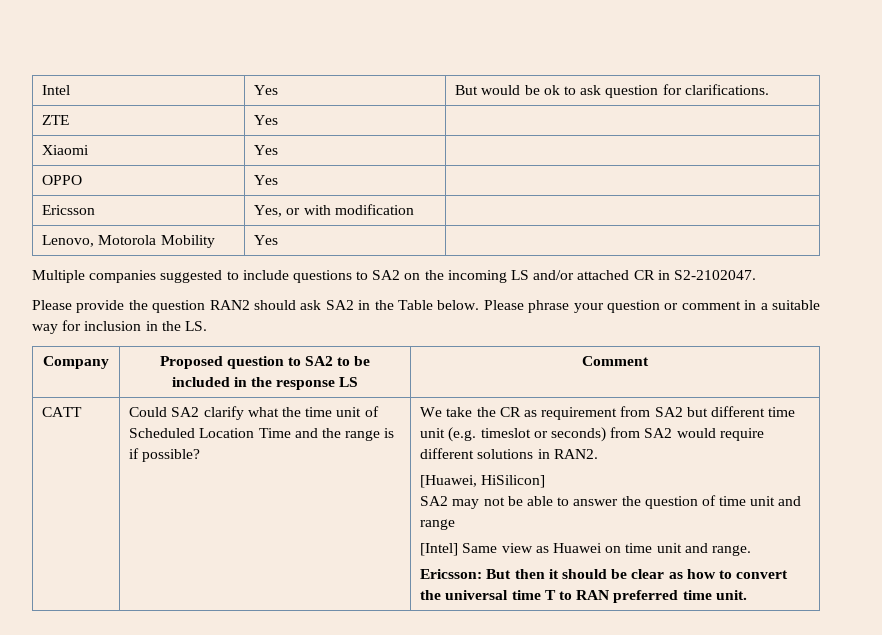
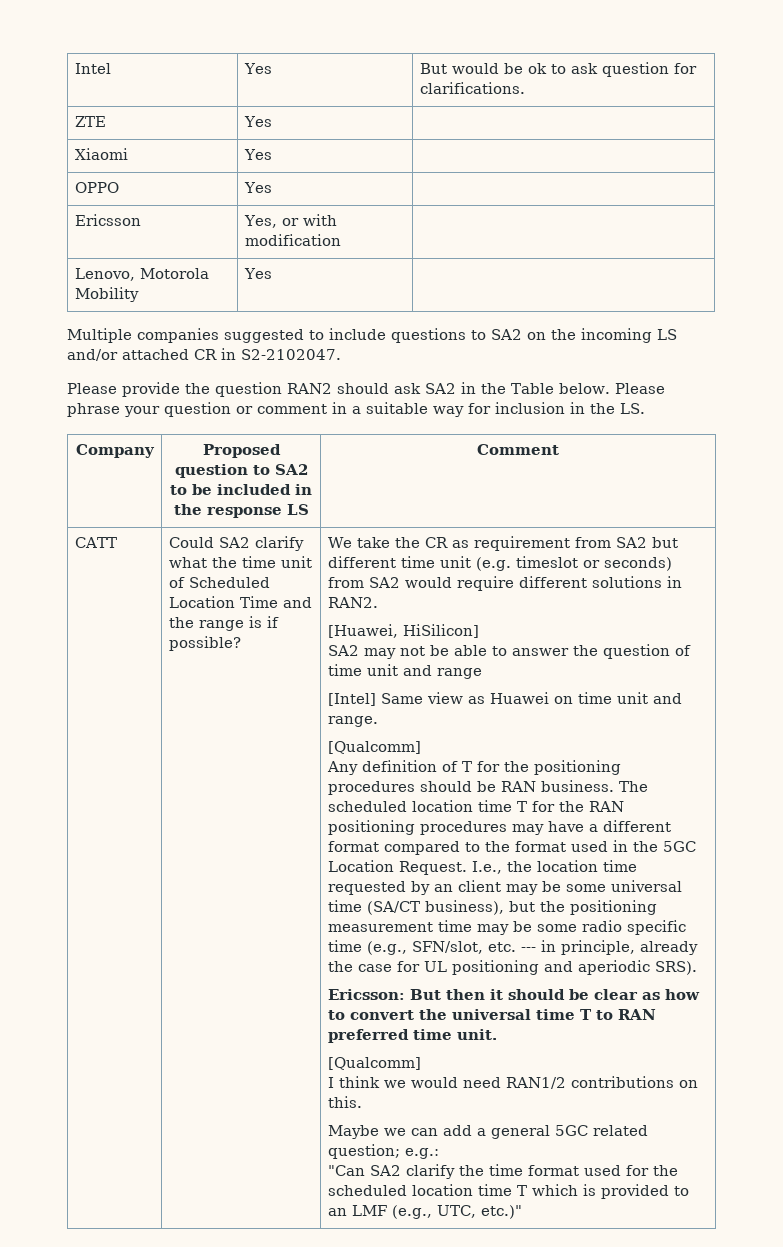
(751, 550) none -> [327,741,421,754] [326,760,621,775] [327,780,648,795] [327,800,624,812] [327,820,671,835] [327,840,696,855] [327,860,637,875] [327,880,682,895] [327,900,657,915] [327,920,686,935] [327,940,698,955] [327,960,697,975] // [Qualcomm] // Any definition of T for the positioning procedures should be RAN business. The scheduled location time T for the RAN positioning procedures may have a different format compared to the format used in the 5GC Location Request. I.e., the location time requested by an client may be some universal time (SA/CT business), but the positioning measurement time may be some radio specific time (e.g., SFN/slot, etc. --- in principle, already the case for UL positioning and aperiodic SRS).
(747, 595) none -> [327,1057,421,1070] [327,1076,698,1089] [327,1096,362,1108] [327,1125,648,1139] [327,1144,439,1159] [327,1164,678,1179] [327,1184,689,1199] [327,1205,522,1219] // [Qualcomm] // I think we would need RAN1/2 contributions on this. // Maybe we can add a general 5GC related question; e.g.: // "Can SA2 clarify the time format used for the scheduled location time T which is provided to an LMF (e.g., UTC, etc.)"

